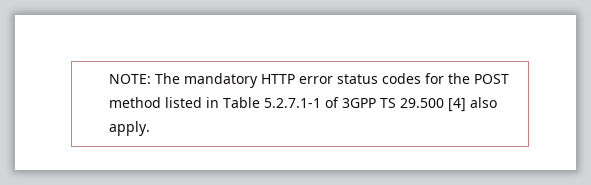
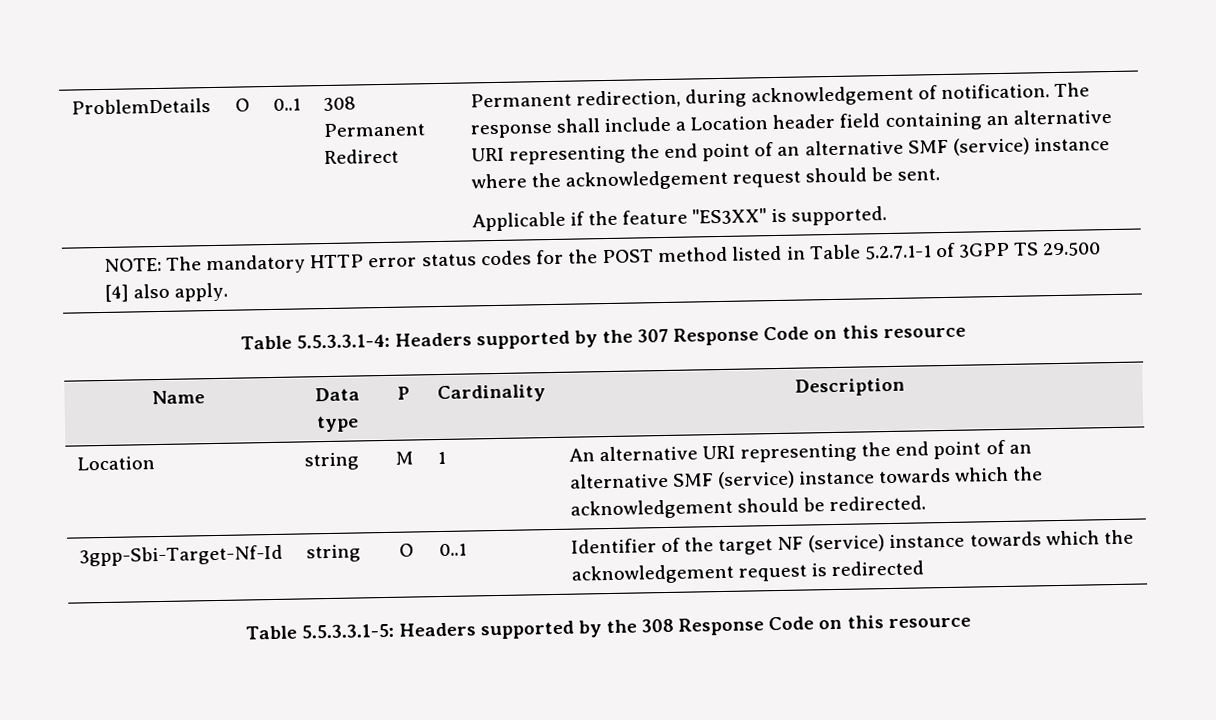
(109, 79) none -> [70,98,211,115] [234,98,250,112] [272,98,301,111] [322,96,356,112] [322,122,425,138] [323,148,399,165] [469,82,1091,109] [469,108,1112,139] [470,137,1110,165] [470,166,941,191] [471,206,888,232] ProblemDetails | O | 0..1 | 308 Permanent Redirect | Permanent redirection, during acknowledgement of notification. The response shall include a Location header field containing an alternative URI representing the end point of an alternative SMF (service) instance where the acknowledgement request should be sent. // Applicable if the feature "ES3XX" is supported. //
(151, 128) none -> [240,325,966,350] [152,390,205,405] [314,387,360,402] [316,415,359,433] [397,386,410,400] [436,384,546,404] [795,377,905,397] [76,456,155,471] [303,452,359,471] [395,451,414,465] [436,451,446,465] [568,439,1032,463] [569,466,1044,490] [569,495,927,520] [78,544,283,567] [305,544,361,563] [399,543,414,557] [438,543,467,557] [570,529,1134,556] [570,560,925,585] [245,615,971,640] // Table 5.5.3.3.1-4: Headers supported by the 307 Response Code on this resource // Name | Data type | P | Cardinality | Description // Location | string | M | 1 | An alternative URI representing the end point of an alternative SMF (service) instance towards which the acknowledgement should be redirected. // 3gpp-Sbi-Target-Nf-Id | string | O | 0..1 | Identifier of the target NF (service) instance towards which the acknowledgement request is redirected // Table 5.5.3.3.1-5: Headers supported by the 308 Response Code on this resource

